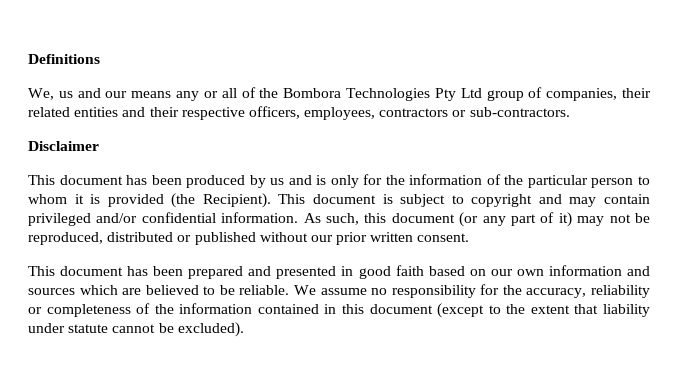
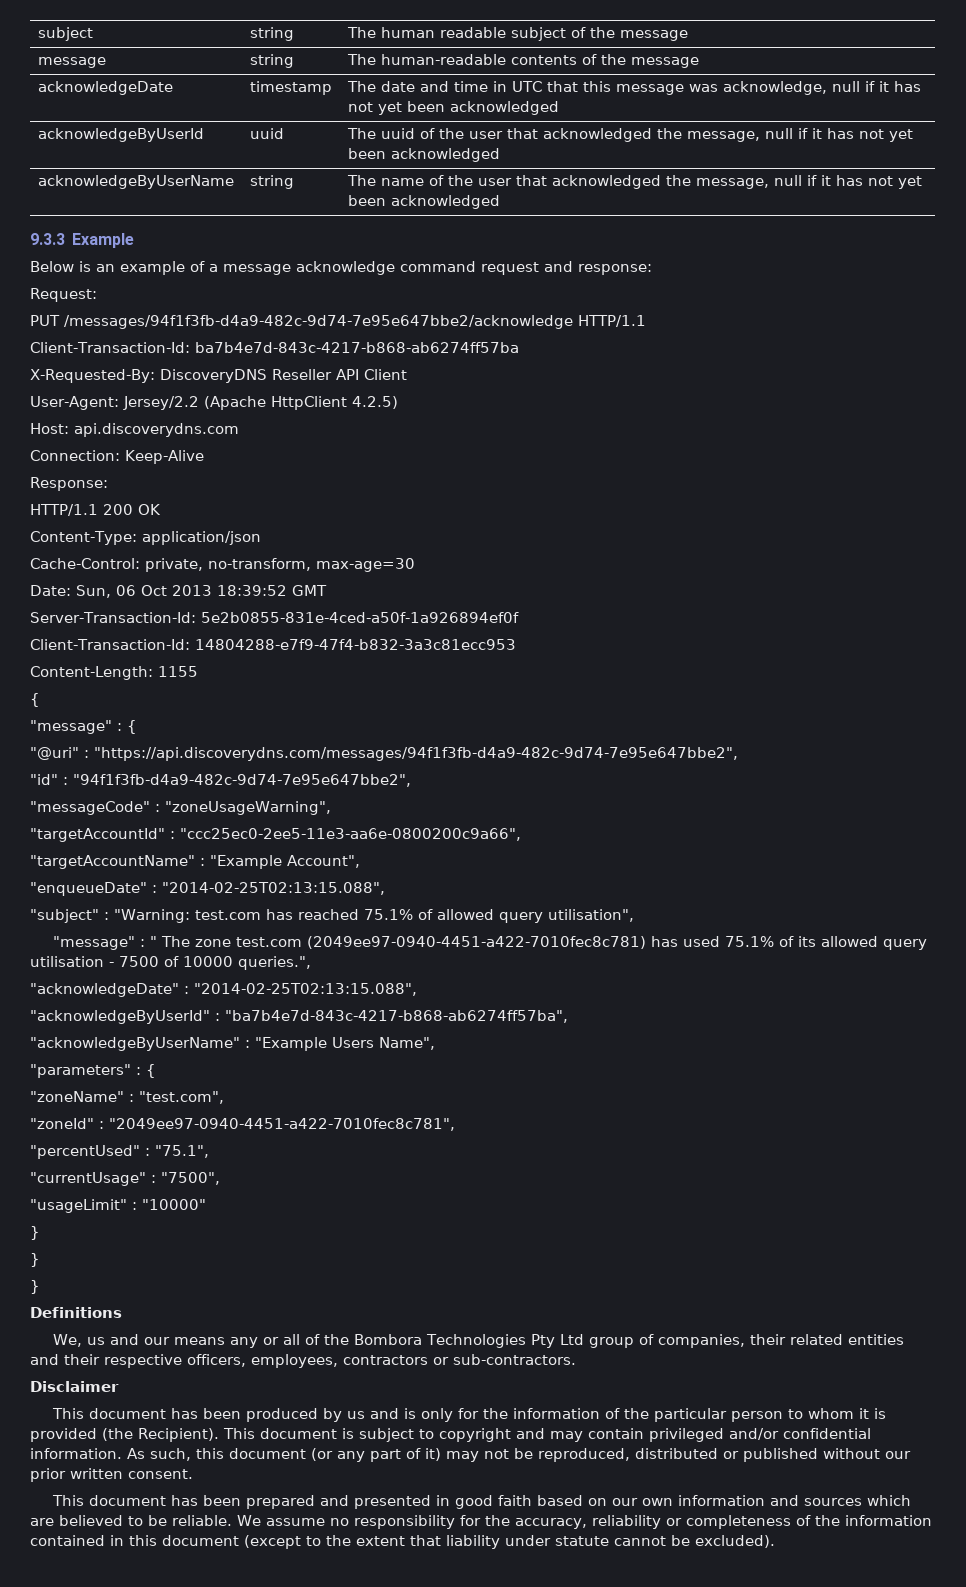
(28, 59) none -> [37,27,93,41] [249,27,294,41] [346,27,688,41] [37,57,106,68] [249,54,294,68] [346,54,699,68] [37,81,173,95] [249,81,332,95] [346,81,921,95] [347,101,559,115] [37,128,204,142] [249,128,284,139] [346,128,913,142] [347,148,500,162] [37,175,234,189] [249,175,294,189] [346,175,922,189] [347,195,500,209] [30,233,135,248] [30,261,652,275] [30,288,97,302] [30,315,646,329] [30,342,519,353] [30,369,407,383] [30,396,398,410] [30,423,239,437] [30,450,204,464] [30,477,108,491] [30,504,161,516] [30,531,261,545] [30,558,415,572] [30,585,327,598] [30,612,519,623] [30,639,516,650] [30,666,198,680] [30,693,40,707] [30,720,137,734] [30,747,738,761] [30,774,411,787] [30,801,331,815] [30,828,521,842] [30,855,360,869] [30,882,385,896] [30,909,634,923] [53,936,928,950] [30,956,311,970] [30,983,417,997] [30,1010,568,1024] [30,1037,435,1051] [30,1064,156,1078] [30,1091,224,1104] [30,1118,455,1131] [30,1145,209,1159] [30,1172,220,1186] [30,1199,206,1213] [30,1226,40,1240] [30,1253,40,1267] [30,1280,40,1294] subject | string | The human readable subject of the message // message | string | The human-readable contents of the message // acknowledgeDate | timestamp | The date and time in UTC that this message was acknowledge, null if it has not yet been acknowledged // acknowledgeByUserId | uuid | The uuid of the user that acknowledged the message, null if it has not yet been acknowledged // acknowledgeByUserName | string | The name of the user that acknowledged the message, null if it has not yet been acknowledged // 9.3.3 Example // Below is an example of a message acknowledge command request and response: // Request: // PUT /messages/94f1f3fb-d4a9-482c-9d74-7e95e647bbe2/acknowledge HTTP/1.1 // Client-Transaction-Id: ba7b4e7d-843c-4217-b868-ab6274ff57ba // X-Requested-By: DiscoveryDNS Reseller API Client // User-Agent: Jersey/2.2 (Apache HttpClient 4.2.5) // Host: api.discoverydns.com // Connection: Keep-Alive // Response: // HTTP/1.1 200 OK // Content-Type: application/json // Cache-Control: private, no-transform, max-age=30 // Date: Sun, 06 Oct 2013 18:39:52 GMT // Server-Transaction-Id: 5e2b0855-831e-4ced-a50f-1a926894ef0f // Client-Transaction-Id: 14804288-e7f9-47f4-b832-3a3c81ecc953 // Content-Length: 1155 // { // "message" : { // "@uri" : "https://api.discoverydns.com/messages/94f1f3fb-d4a9-482c-9d74-7e95e647bbe2", // "id" : "94f1f3fb-d4a9-482c-9d74-7e95e647bbe2", // "messageCode" : "zoneUsageWarning", // "targetAccountId" : "ccc25ec0-2ee5-11e3-aa6e-0800200c9a66", // "targetAccountName" : "Example Account", // "enqueueDate" : "2014-02-25T02:13:15.088", // "subject" : "Warning: test.com has reached 75.1% of allowed query utilisation", // "message" : " The zone test.com (2049ee97-0940-4451-a422-7010fec8c781) has used 75.1% of its allowed query utilisation - 7500 of 10000 queries.", // "acknowledgeDate" : "2014-02-25T02:13:15.088", // "acknowledgeByUserId" : "ba7b4e7d-843c-4217-b868-ab6274ff57ba", // "acknowledgeByUserName" : "Example Users Name", // "parameters" : { // "zoneName" : "test.com", // "zoneId" : "2049ee97-0940-4451-a422-7010fec8c781", // "percentUsed" : "75.1", // "currentUsage" : "7500", // "usageLimit" : "10000" // } // } // } //

